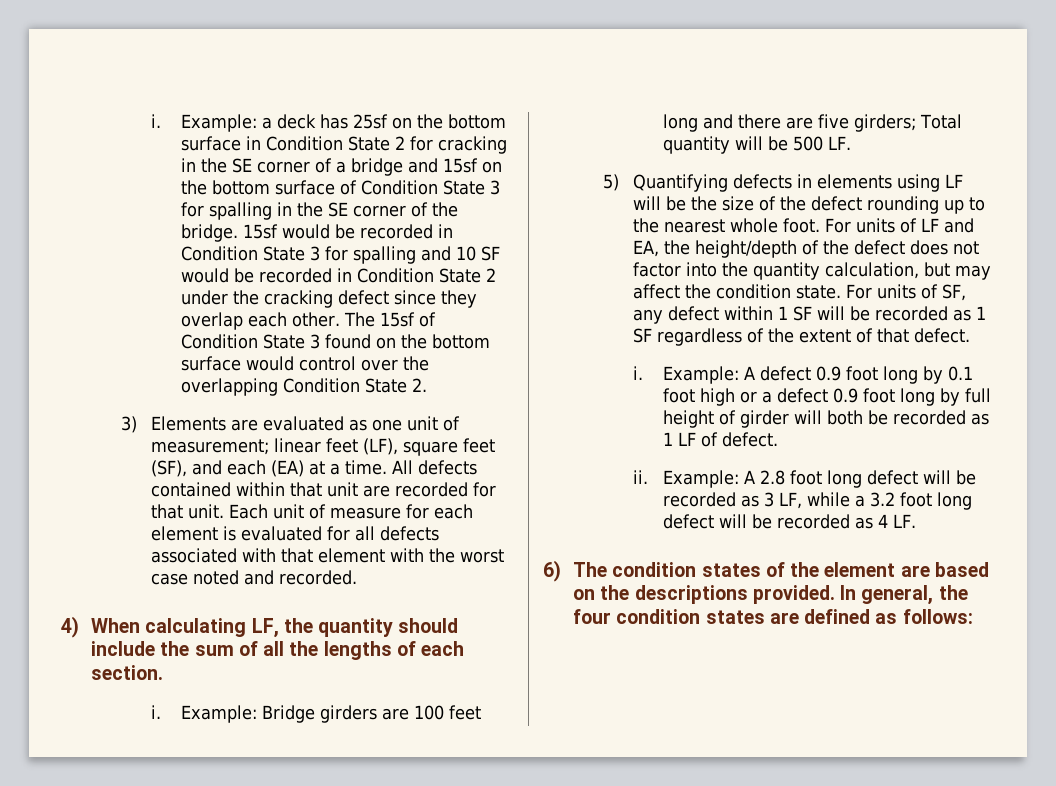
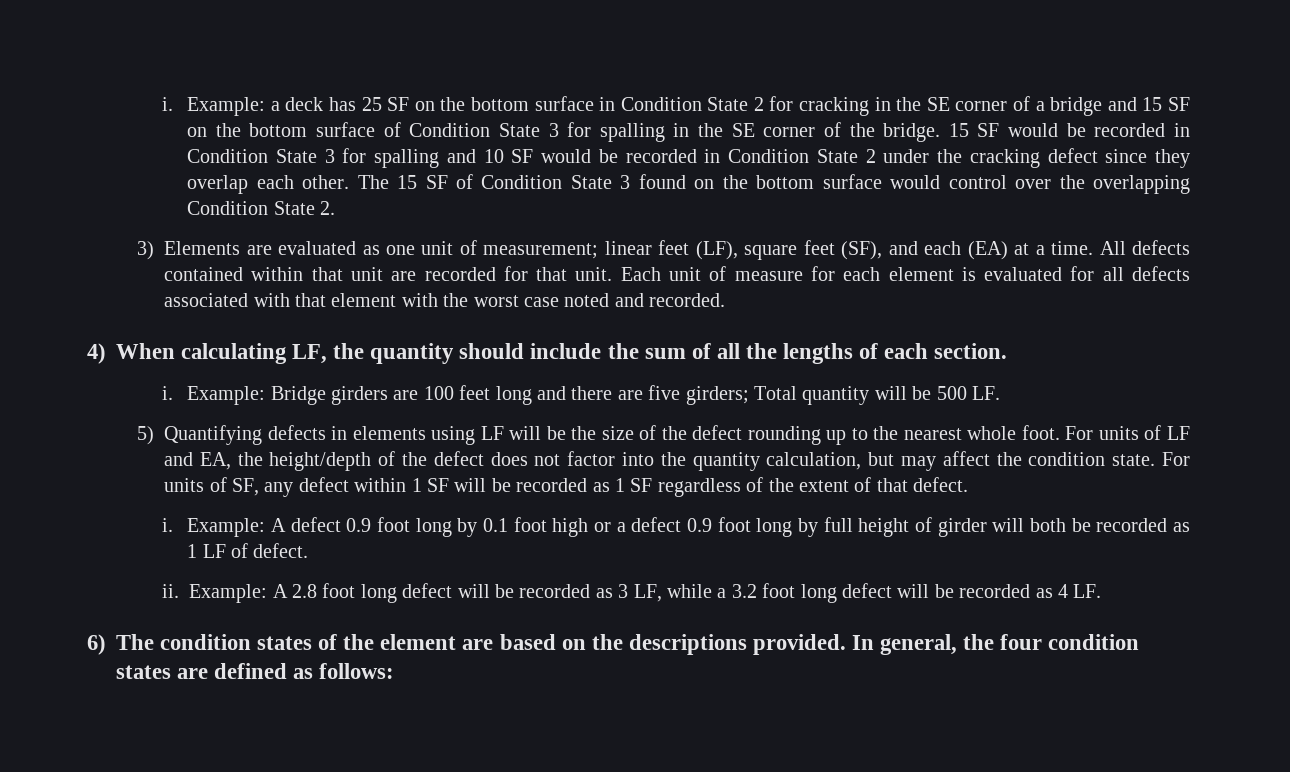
[353,114,389,129] 25sf -> [361,97,410,111] 25 SF
[443,158,479,173] 15sf -> [1142,97,1191,111] 15 SF
[243,224,279,239] 15sf -> [948,123,1000,137] 15 SF
[380,312,416,327] 15sf -> [397,175,448,189] 15 SF

